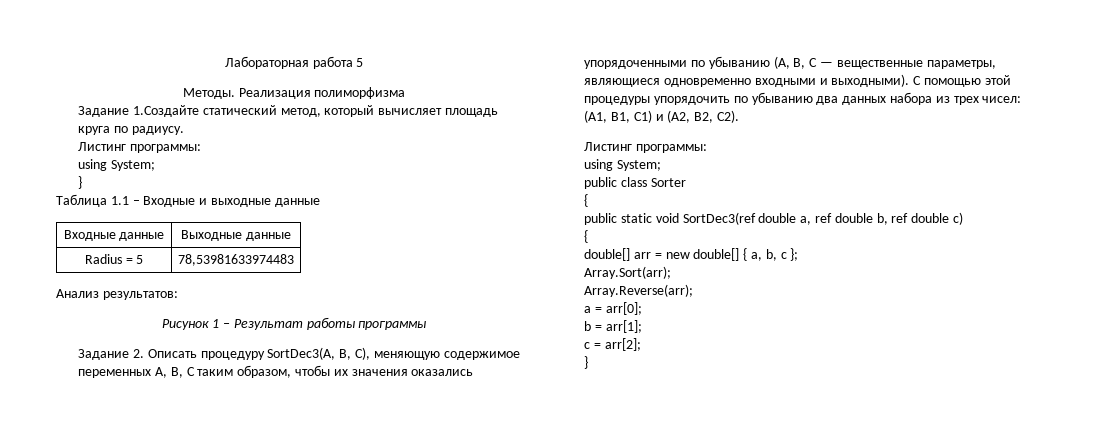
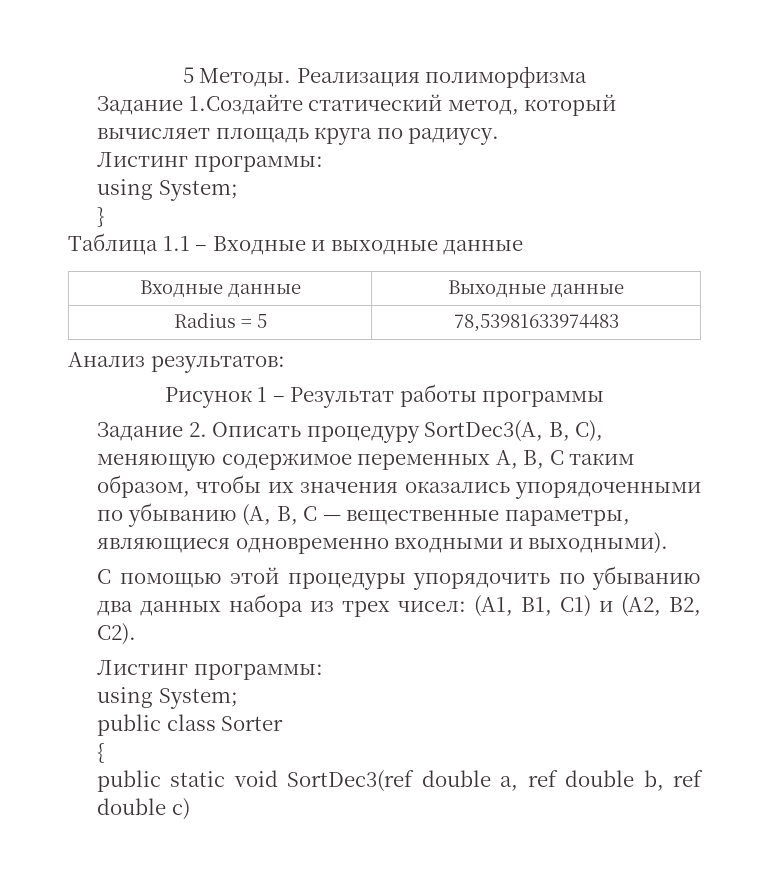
[224,56,364,69] Лабораторная работа 5 // -> [182,67,194,83] 5
(910, 80) none -> (669, 543) //
[584,230,589,243] [584,248,799,261] [584,266,672,279] [584,284,694,297] [584,302,642,315] [584,320,642,333] [584,338,641,351] [584,356,589,369] // { // double[] arr = new double[] { a, b, c }; // Array.Sort(arr); // Array.Reverse(arr); // a = arr[0]; // b = arr[1]; // c = arr[2]; // } -> (190, 809) none

